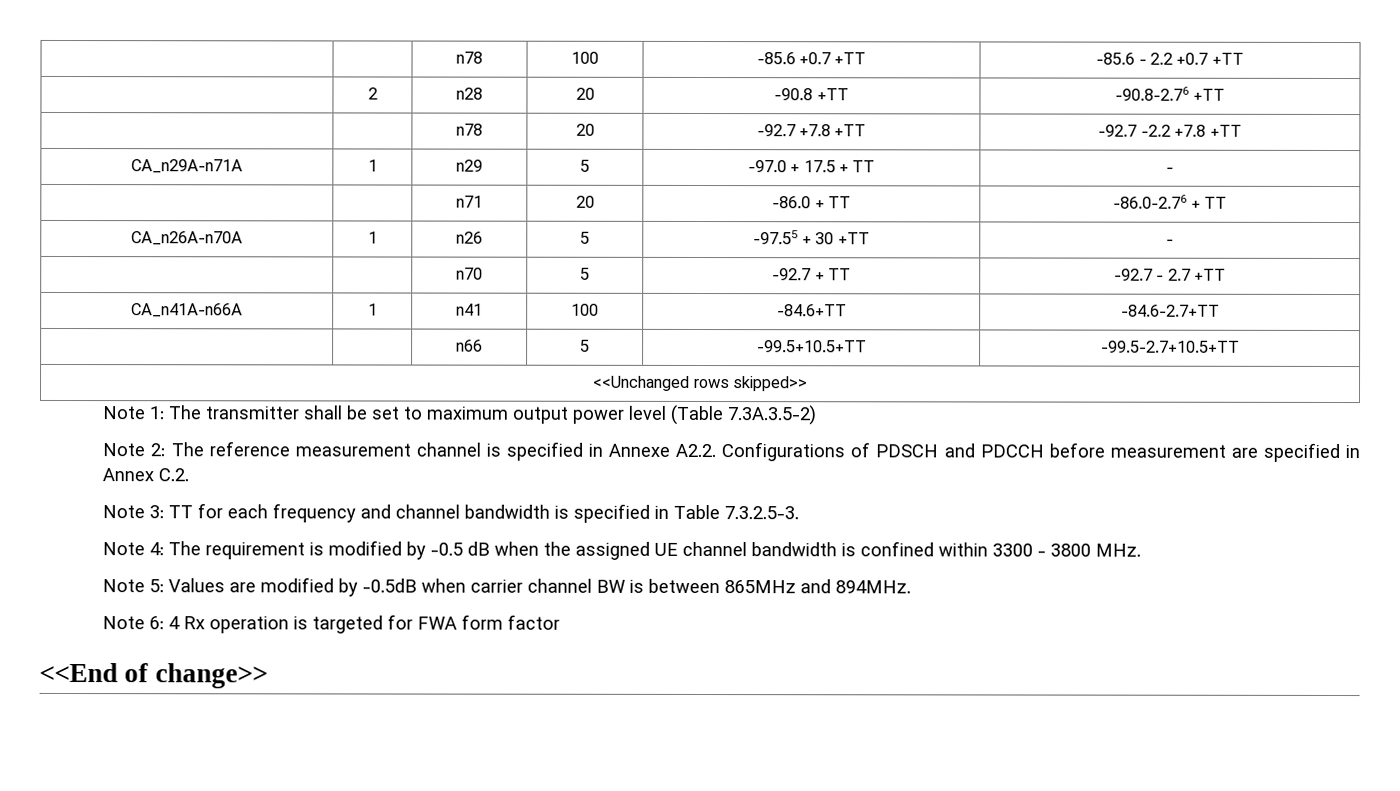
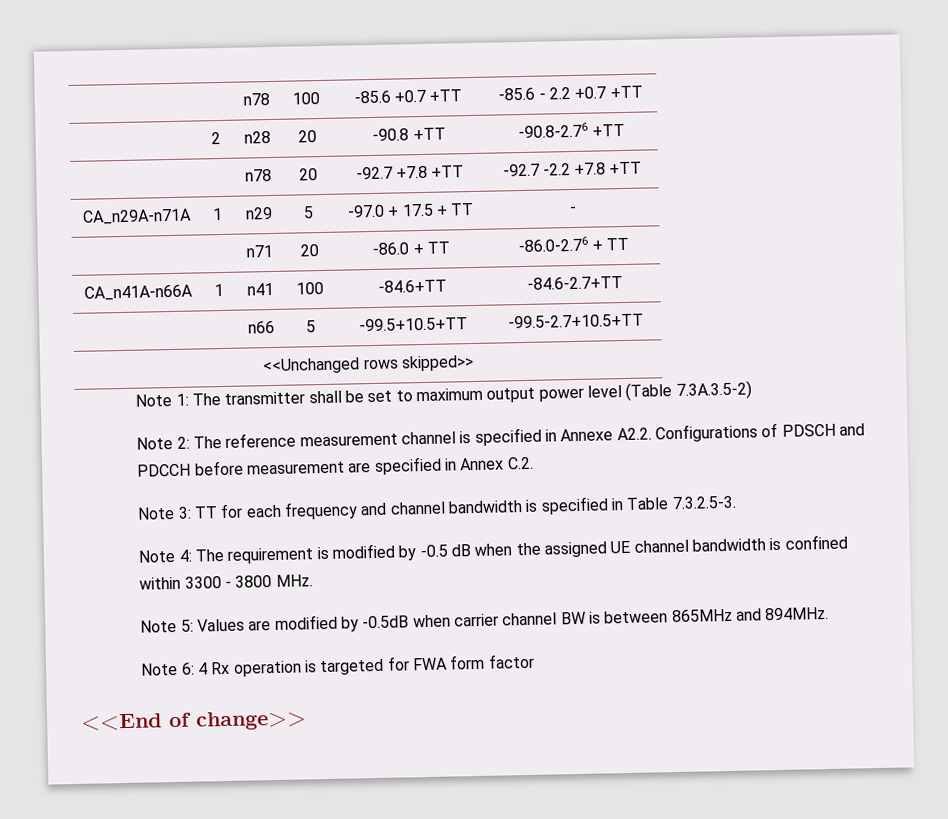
[131,231,243,246] [367,231,378,244] [455,231,483,244] [580,231,590,244] [753,230,870,245] [1166,238,1174,245] [455,267,483,280] [580,267,590,280] [772,268,851,281] [1113,268,1227,281] // CA_n26A-n70A | 1 | n26 | 5 | -97.55 + 30 +TT | - // | | n70 | 5 | -92.7 + TT | -92.7 - 2.7 +TT -> (629, 244) none

